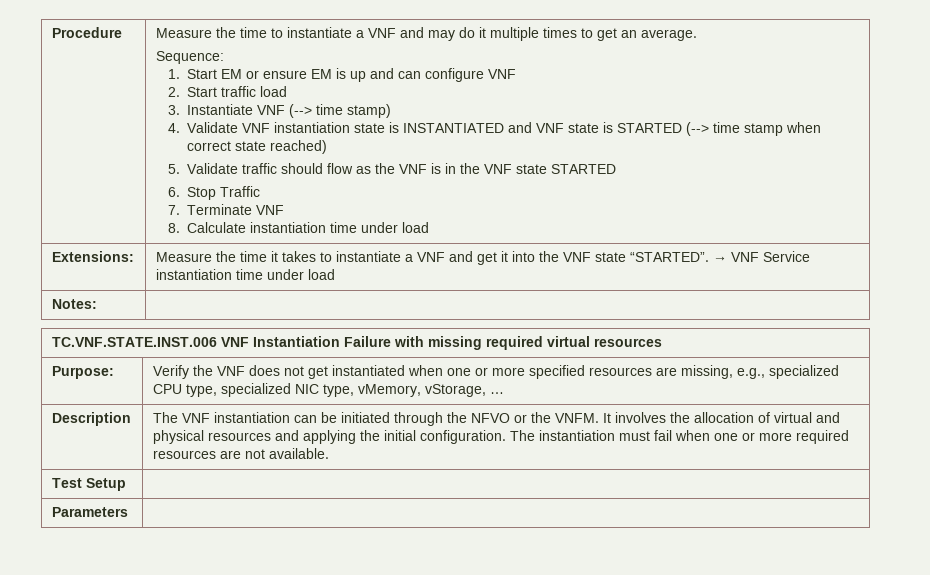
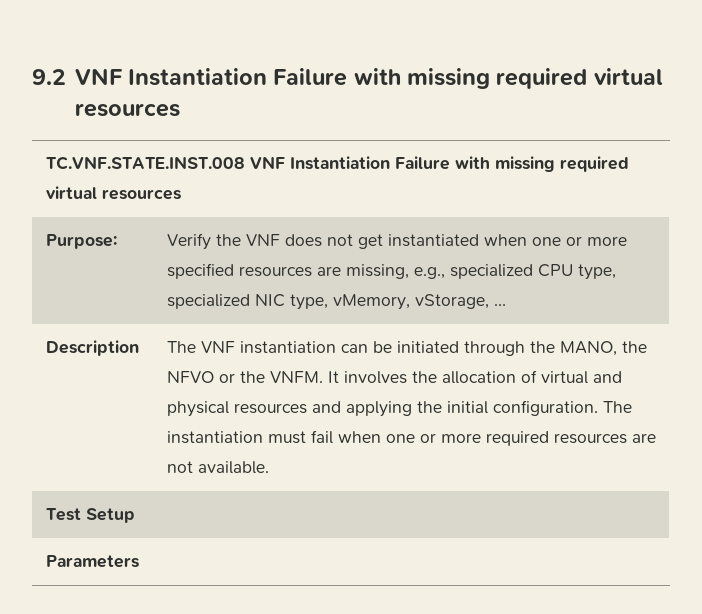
[51,27,122,38] [155,27,697,41] [155,51,224,64] [168,68,517,82] [168,86,288,97] [168,104,392,118] [168,122,822,136] [187,140,328,154] [168,163,617,174] [168,186,261,200] [168,204,285,215] [168,222,430,233] [51,251,134,262] [155,251,810,265] [155,269,335,280] [51,299,97,309] [51,337,217,347] Procedure | Measure the time to instantiate a VNF and may do it multiple times to get an average. // Sequence: // 1. Start EM or ensure EM is up and can configure VNF // 2. Start traffic load // 3. Instantiate VNF (--> time stamp) // 4. Validate VNF instantiation state is INSTANTIATED and VNF state is STARTED (--> time stamp when correct state reached) // 5. Validate traffic should flow as the VNF is in the VNF state STARTED // 6. Stop Traffic // 7. Terminate VNF // 8. Calculate instantiation time under load // Extensions: | Measure the time it takes to instantiate a VNF and get it into the VNF state “STARTED”. → VNF Service instantiation time under load // Notes: | // TC.VNF.STATE.INST.006 -> [32,68,663,89] [74,103,180,117] [45,156,245,170] 9.2 VNF Instantiation Failure with missing required virtual resources // TC.VNF.STATE.INST.008
(467, 417) none -> [559,341,647,356] MANO, the

